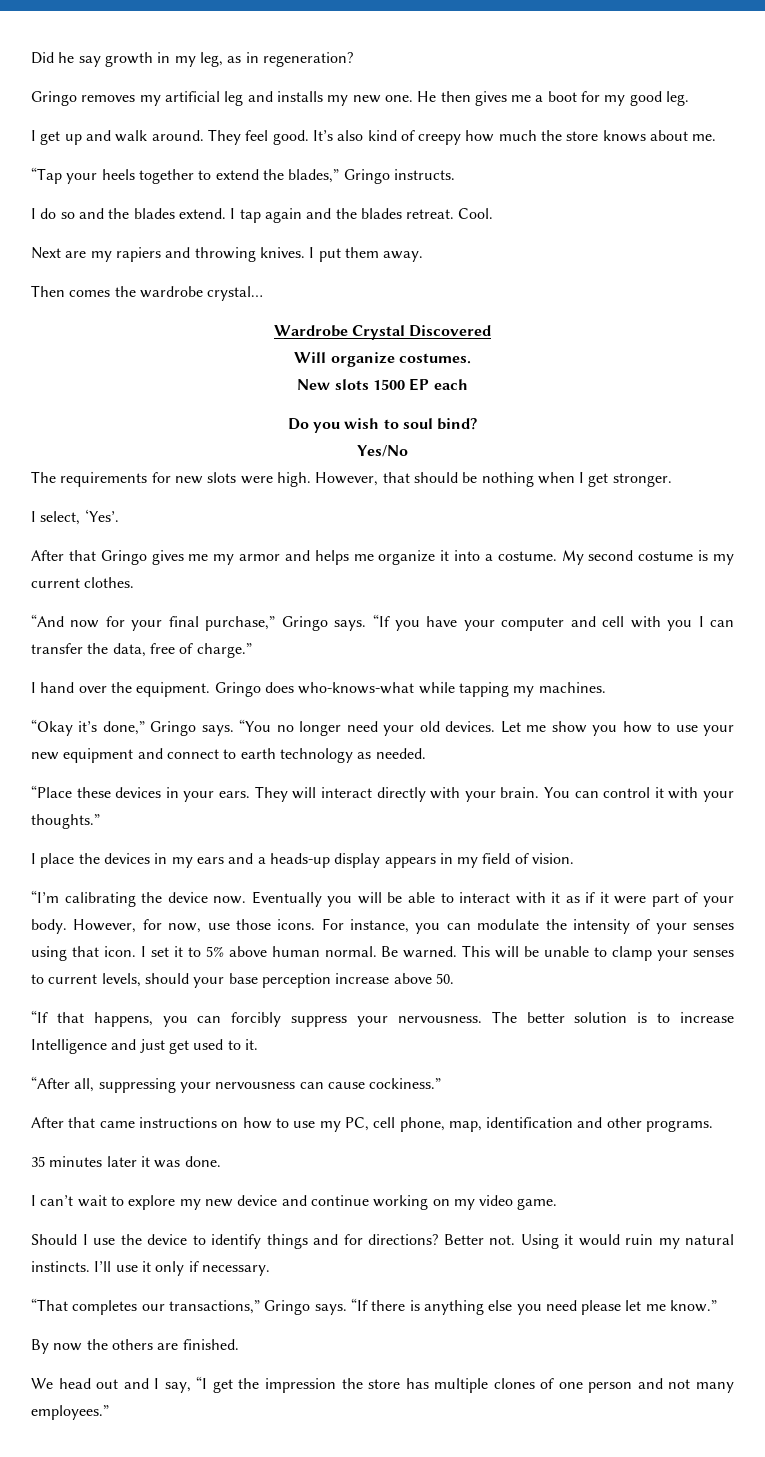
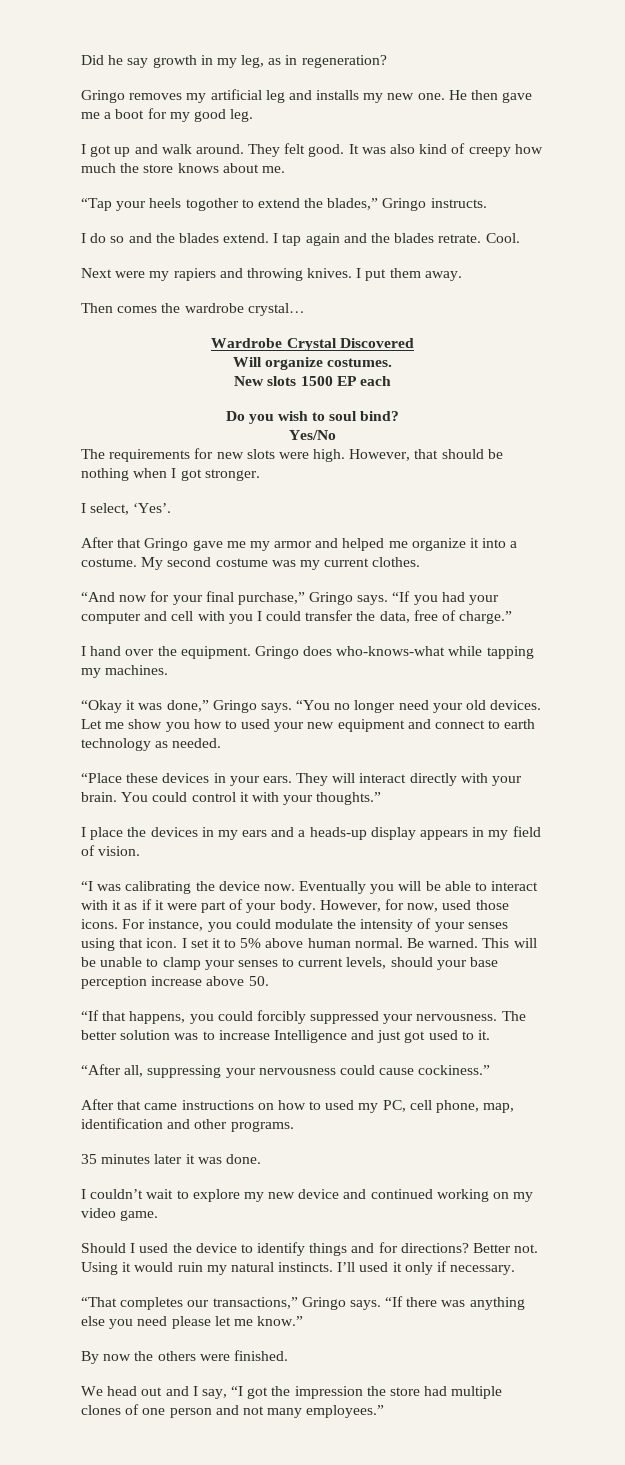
[474,91,507,106] gives -> [502,92,533,103] gave
[40,131,61,145] get -> [90,145,112,157] got
[245,130,333,145] feel good. It’s -> [284,143,386,157] felt good. It was
[138,169,194,184] together -> [185,198,239,211] togother
[406,209,455,219] retreat. -> [438,234,482,243] retrate.
[65,251,87,258] are -> [115,271,146,278] were
[588,473,609,487] get -> [180,469,202,481] got
[151,550,184,565] gives -> [192,540,223,551] gave
[314,550,349,565] helps -> [342,538,385,551] helped
[698,550,709,561] is -> [271,560,296,567] was
[426,616,458,627] have -> [441,592,465,602] had
[710,620,735,627] can -> [266,611,302,621] could
[78,721,98,732] it’s -> [126,700,163,710] it was
[675,725,698,732] use -> [241,719,271,729] used
[574,791,599,798] can -> [152,792,188,802] could
[31,890,59,903] “I’m -> [81,881,122,891] “I was
[207,923,230,930] use -> [442,900,472,910] used
[446,923,471,930] can -> [235,919,271,929] could
[197,1012,348,1027] can forcibly suppress -> [217,1010,380,1024] could forcibly suppressed
[637,1012,648,1023] is -> [174,1033,199,1040] was
[168,1040,189,1054] get -> [404,1031,426,1043] got
[299,1082,324,1089] can -> [339,1065,375,1075] could
[293,1121,316,1128] use -> [325,1100,355,1110] used
[40,1195,74,1206] can’t -> [90,1189,144,1199] couldn’t
[310,1195,369,1206] continue -> [370,1189,433,1199] continued
[93,1238,115,1245] use -> [139,1243,169,1253] used
[115,1265,138,1272] use -> [359,1262,389,1272] used
[409,1300,420,1311] is -> [441,1300,466,1307] was
[157,1343,179,1350] are -> [199,1354,230,1361] were
[212,1379,233,1393] get -> [247,1387,269,1399] got
[405,1378,429,1389] has -> [424,1386,448,1396] had

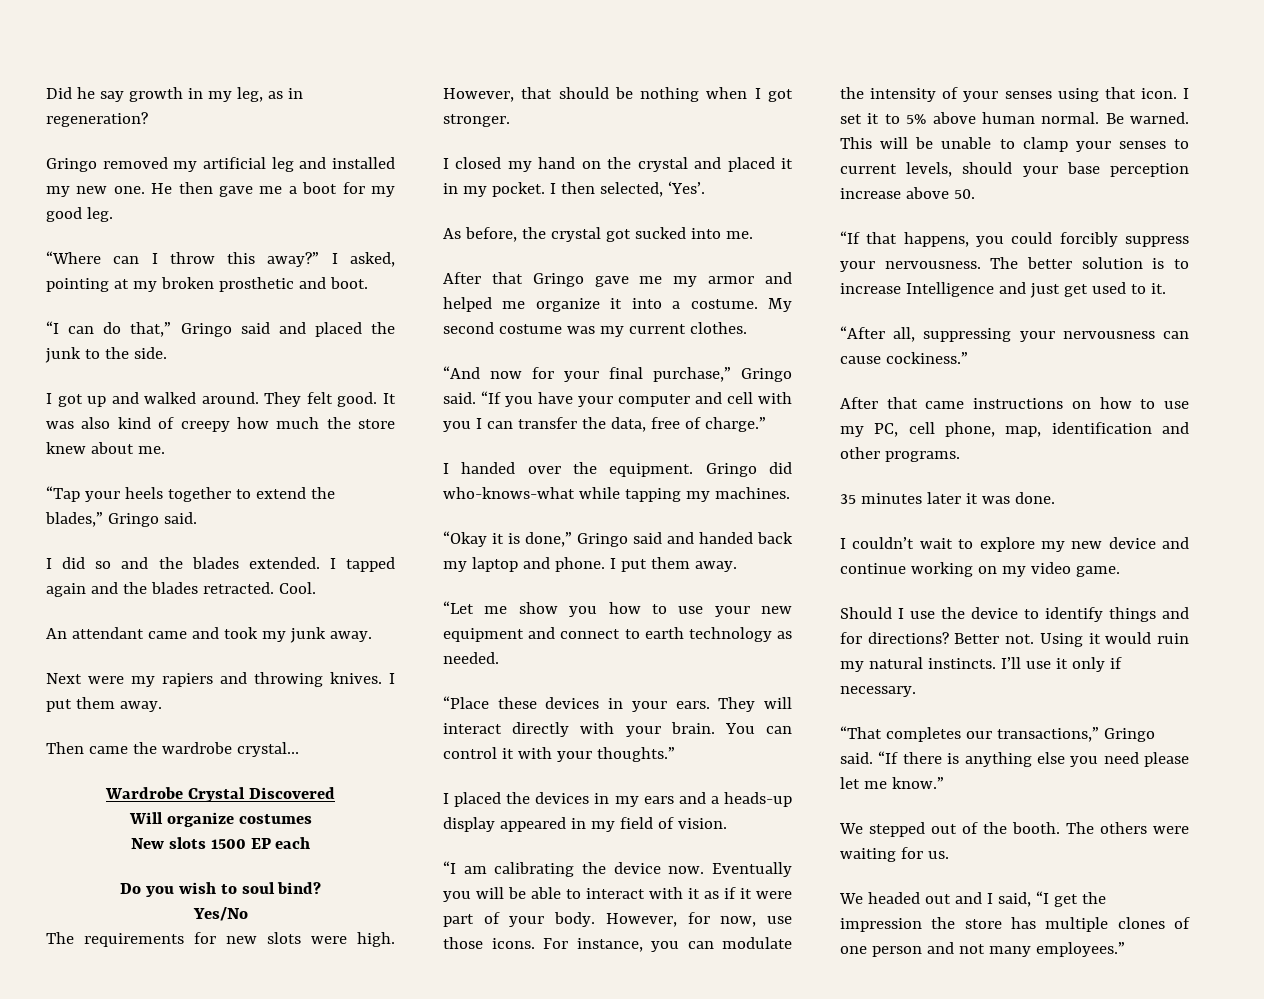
[129,93,183,100] removes -> [102,157,168,169] removed
[316,90,360,100] installs -> [331,157,395,169] installed
(254, 115) none -> [46,251,395,267] [46,277,368,292] [46,321,395,337] [45,347,167,363] // “Where can I throw this away?” I asked, pointing at my broken prosthetic and boot. // “I can do that,” Gringo said and placed the junk to the side.
[161,144,192,154] walk -> [144,392,197,404] walked
[177,163,219,173] knows -> [46,442,86,454] knew
[185,198,239,211] togother -> [167,487,231,502] together
[430,198,487,208] [81,233,107,243] instructs. // I do -> [163,512,197,524] [46,557,86,569] said. // I did
[223,233,302,246] extend. I tap -> [248,557,395,572] extended. I tapped
[438,234,482,243] retrate. -> [202,582,274,594] retracted.
(520, 238) none -> [46,627,372,643] // An attendant came and took my junk away.
[117,306,158,313] comes -> [88,746,128,754] came
[327,358,393,367] costumes. -> [238,814,312,824] costumes
[90,503,172,515] select, ‘Yes’. -> [455,157,793,172] [443,181,705,197] [443,227,753,242] closed my hand on the crystal and placed it in my pocket. I then selected, ‘Yes’. // As before, the crystal got sucked into me.
[357,595,389,605] says. -> [443,392,476,404] said.
[441,592,465,602] had -> [538,392,573,404] have
[266,611,302,621] could -> [486,421,513,429] can
[90,646,122,656] hand -> [461,462,516,474] handed
[303,646,333,656] does -> [769,462,792,474] did
[138,703,163,710] was -> [508,533,520,544] is
[260,700,542,713] [81,719,102,729] says. “You no longer need your old devices. Let -> [633,532,793,544] [443,557,737,572] [443,601,474,614] said and handed back my laptop and phone. I put them away. // “Let
[241,719,271,729] used -> [678,606,704,614] use
[152,792,188,802] could -> [766,726,792,734] can
[90,827,124,840] place -> [454,792,502,807] placed
[420,830,469,840] appears -> [499,817,566,832] appeared
[97,884,122,891] was -> [463,866,487,874] am
[442,900,472,910] used -> [767,916,792,924] use
[235,919,271,929] could -> [687,941,714,949] can
[310,1011,380,1024] suppressed -> [1125,236,1189,247] suppress
[174,1033,199,1040] was -> [1152,258,1165,269] is
[404,1031,426,1043] got -> [1063,284,1088,297] get
[339,1065,375,1075] could -> [1163,331,1189,339] can
[325,1100,355,1110] used -> [1164,401,1189,409] use
[370,1189,433,1199] continued -> [840,563,906,574] continue
[139,1243,169,1253] used -> [910,611,935,619] use
[359,1262,389,1272] used -> [1025,661,1051,669] use
[349,1300,381,1310] says. -> [840,752,873,764] said.
[441,1300,466,1307] was -> [947,753,960,764] is
[81,1350,288,1364] [81,1386,138,1396] By now the others were finished. // We head -> [839,822,1189,837] [840,847,949,862] [839,892,920,904] We stepped out of the booth. The others were waiting for us. // We headed
[201,1386,269,1399] say, “I got -> [997,891,1078,907] said, “I get
[424,1386,448,1396] had -> [1011,917,1036,929] has

